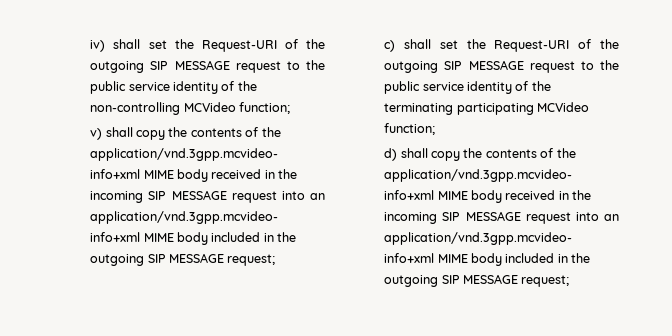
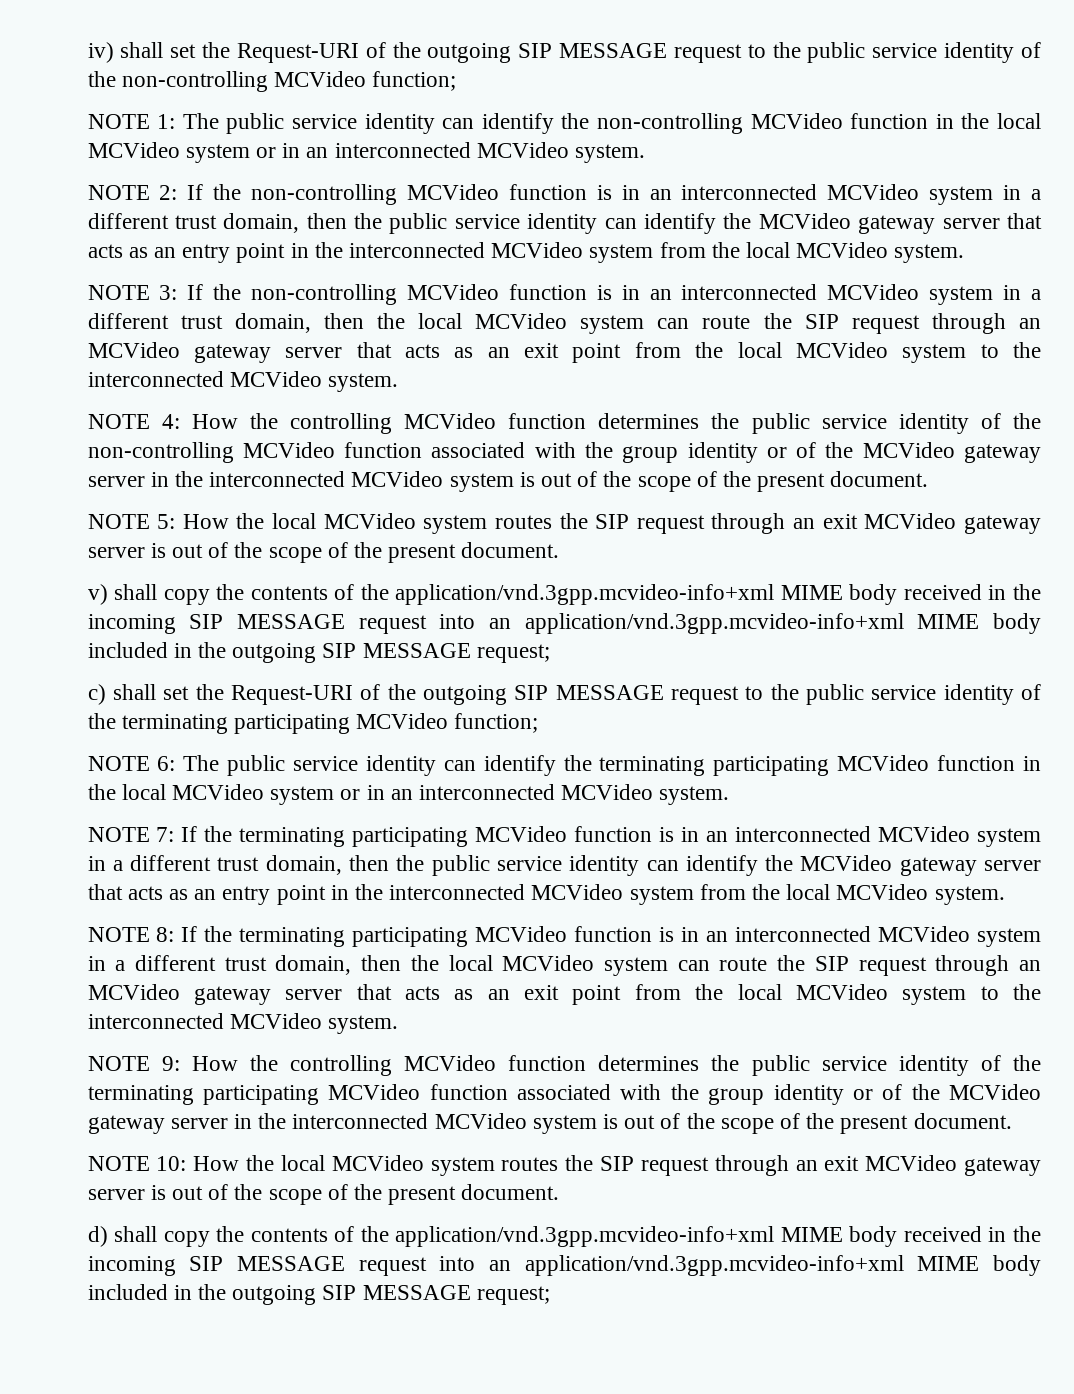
(291, 108) none -> [87,113,1041,134] [87,142,645,163] [87,184,1042,205] [87,213,1043,234] [87,242,965,263] [87,284,1042,305] [87,313,1041,334] [87,342,1041,363] [87,371,398,392] [87,413,1041,434] [87,442,1041,463] [87,471,929,492] [87,513,1041,534] [87,542,560,563] // NOTE 1: The public service identity can identify the non-controlling MCVideo function in the local MCVideo system or in an interconnected MCVideo system. // NOTE 2: If the non-controlling MCVideo function is in an interconnected MCVideo system in a different trust domain, then the public service identity can identify the MCVideo gateway server that acts as an entry point in the interconnected MCVideo system from the local MCVideo system. // NOTE 3: If the non-controlling MCVideo function is in an interconnected MCVideo system in a different trust domain, then the local MCVideo system can route the SIP request through an MCVideo gateway server that acts as an exit point from the local MCVideo system to the interconnected MCVideo system. // NOTE 4: How the controlling MCVideo function determines the public service identity of the non-controlling MCVideo function associated with the group identity or of the MCVideo gateway server in the interconnected MCVideo system is out of the scope of the present document. // NOTE 5: How the local MCVideo system routes the SIP request through an exit MCVideo gateway server is out of the scope of the present document.
(436, 129) none -> [87,755,1041,776] [87,784,730,805] [87,826,1042,847] [87,855,1041,876] [87,884,1005,905] [87,926,1042,947] [87,955,1042,976] [87,984,1041,1005] [87,1013,398,1034] [87,1055,1041,1076] [87,1084,1041,1105] [87,1113,1012,1134] [87,1155,1041,1176] [87,1184,560,1205] // NOTE 6: The public service identity can identify the terminating participating MCVideo function in the local MCVideo system or in an interconnected MCVideo system. // NOTE 7: If the terminating participating MCVideo function is in an interconnected MCVideo system in a different trust domain, then the public service identity can identify the MCVideo gateway server that acts as an entry point in the interconnected MCVideo system from the local MCVideo system. // NOTE 8: If the terminating participating MCVideo function is in an interconnected MCVideo system in a different trust domain, then the local MCVideo system can route the SIP request through an MCVideo gateway server that acts as an exit point from the local MCVideo system to the interconnected MCVideo system. // NOTE 9: How the controlling MCVideo function determines the public service identity of the terminating participating MCVideo function associated with the group identity or of the MCVideo gateway server in the interconnected MCVideo system is out of the scope of the present document. // NOTE 10: How the local MCVideo system routes the SIP request through an exit MCVideo gateway server is out of the scope of the present document.

